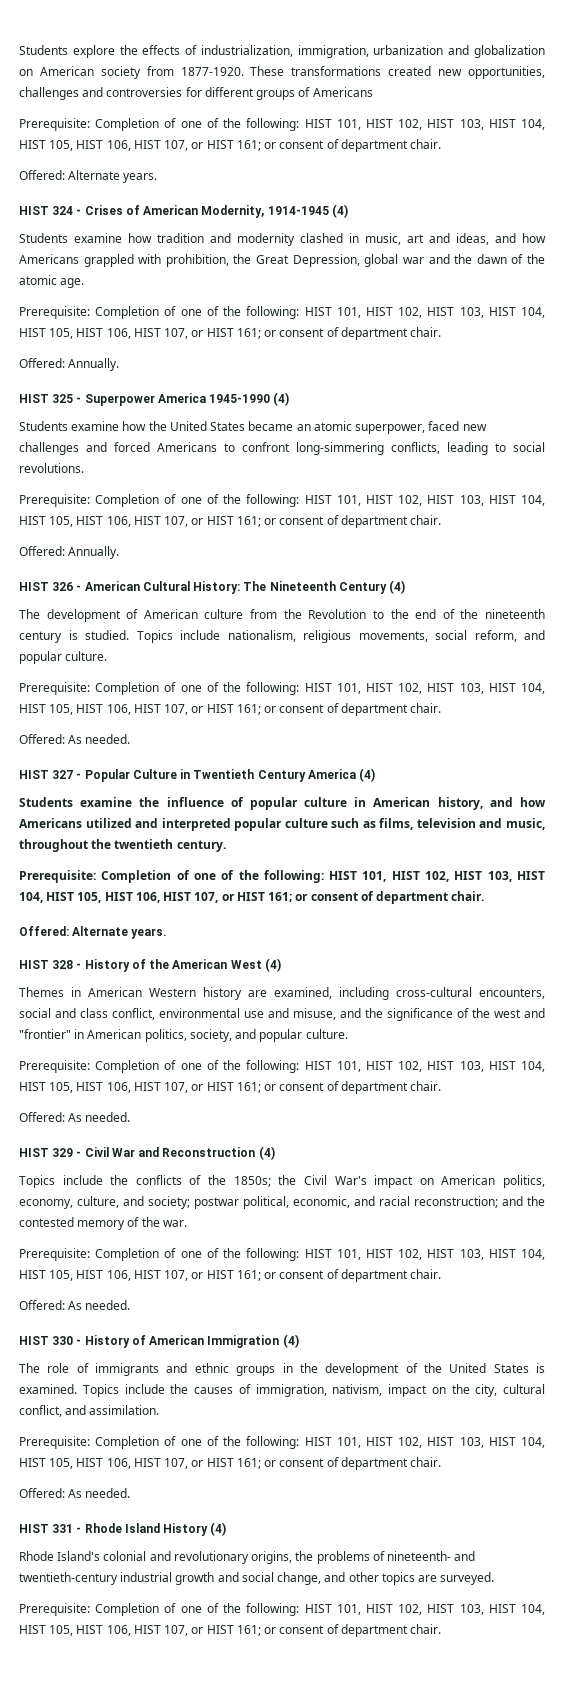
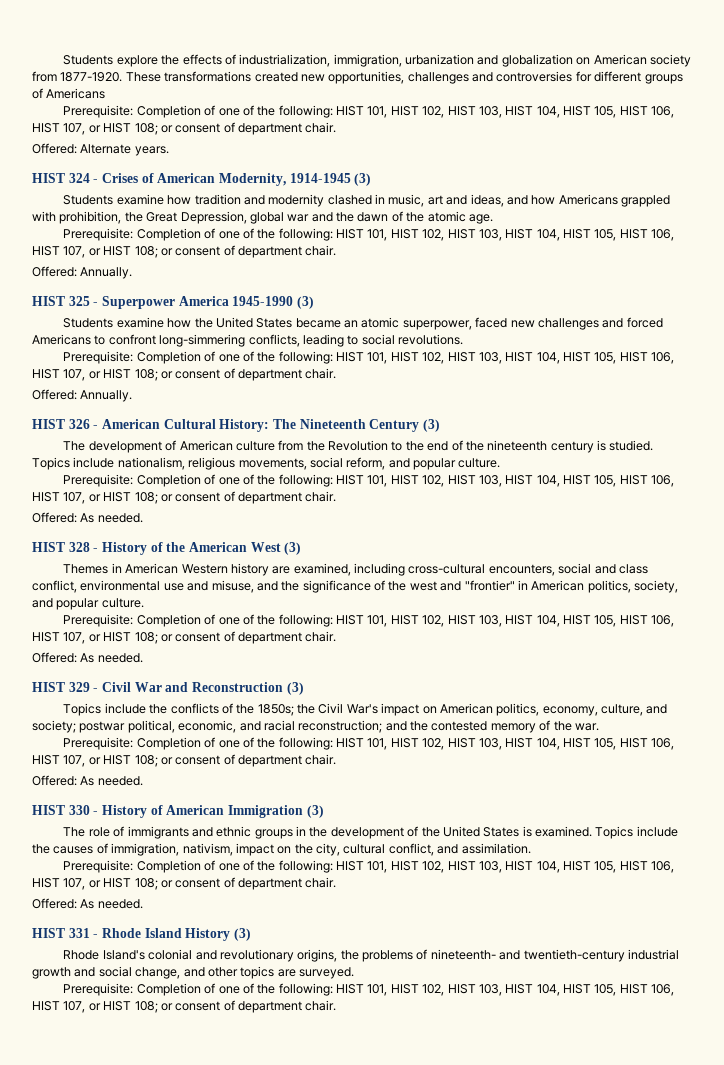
[236,140,261,151] 161; -> [134,123,158,135] 108;
[331,204,348,218] (4) -> [354,173,372,186] (3)
[236,328,261,339] 161; -> [134,246,158,258] 108;
[273,392,290,406] (4) -> [296,296,314,309] (3)
[236,516,261,527] 161; -> [134,369,158,381] 108;
[389,580,406,594] (4) -> [422,419,440,432] (3)
[236,703,442,716] [19,734,131,744] [19,768,376,782] [19,797,546,810] [19,818,546,831] [19,839,226,852] [19,870,546,883] [19,891,485,904] [19,926,168,939] 161; or consent of department chair. // Offered: As needed. // HIST 327 - Popular Culture in Twentieth Century America (4) // Students examine the influence of popular culture in American history, and how Americans utilized and interpreted popular culture such as films, television and music, throughout the twentieth century. // Prerequisite: Completion of one of the following: HIST 101, HIST 102, HIST 103, HIST 104, HIST 105, HIST 106, HIST 107, or HIST 161; or consent of department chair. // Offered: Alternate years. -> [134,491,337,504] [32,512,143,523] 108; or consent of department chair. // Offered: As needed.
[264,958,281,972] (4) -> [284,542,302,555] (3)
[236,1082,261,1093] 161; -> [134,632,158,644] 108;
[258,1146,275,1160] (4) -> [286,682,304,695] (3)
[236,1270,261,1281] 161; -> [134,755,158,767] 108;
[282,1334,299,1348] (4) -> [306,805,324,818] (3)
[236,1458,261,1469] 161; -> [134,878,158,890] 108;
[210,1522,227,1536] (4) -> [233,928,251,941] (3)
[236,1625,261,1636] 161; -> [134,1001,158,1013] 108;

